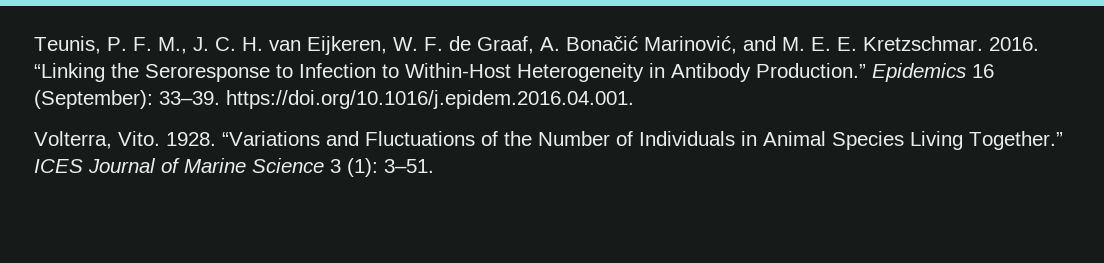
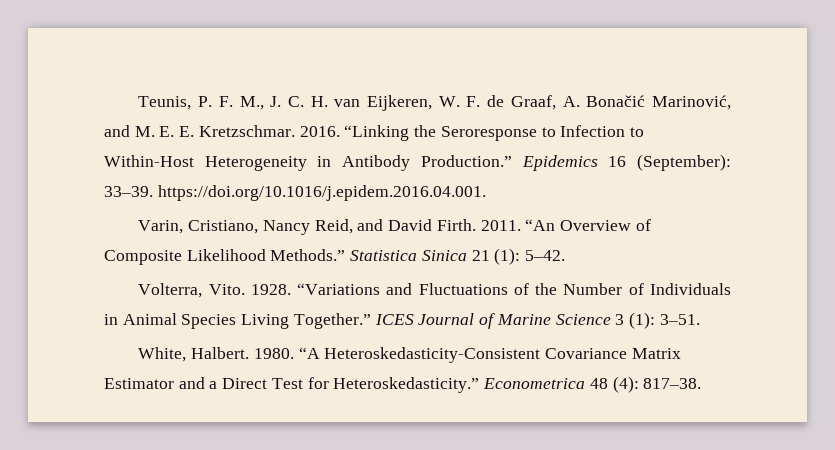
(634, 99) none -> [138,219,651,235] [104,248,566,265] // Varin, Cristiano, Nancy Reid, and David Firth. 2011. “An Overview of Composite Likelihood Methods.” Statistica Sinica 21 (1): 5–42.
(434, 166) none -> [138,347,681,363] [104,376,702,393] // White, Halbert. 1980. “A Heteroskedasticity-Consistent Covariance Matrix Estimator and a Direct Test for Heteroskedasticity.” Econometrica 48 (4): 817–38.

